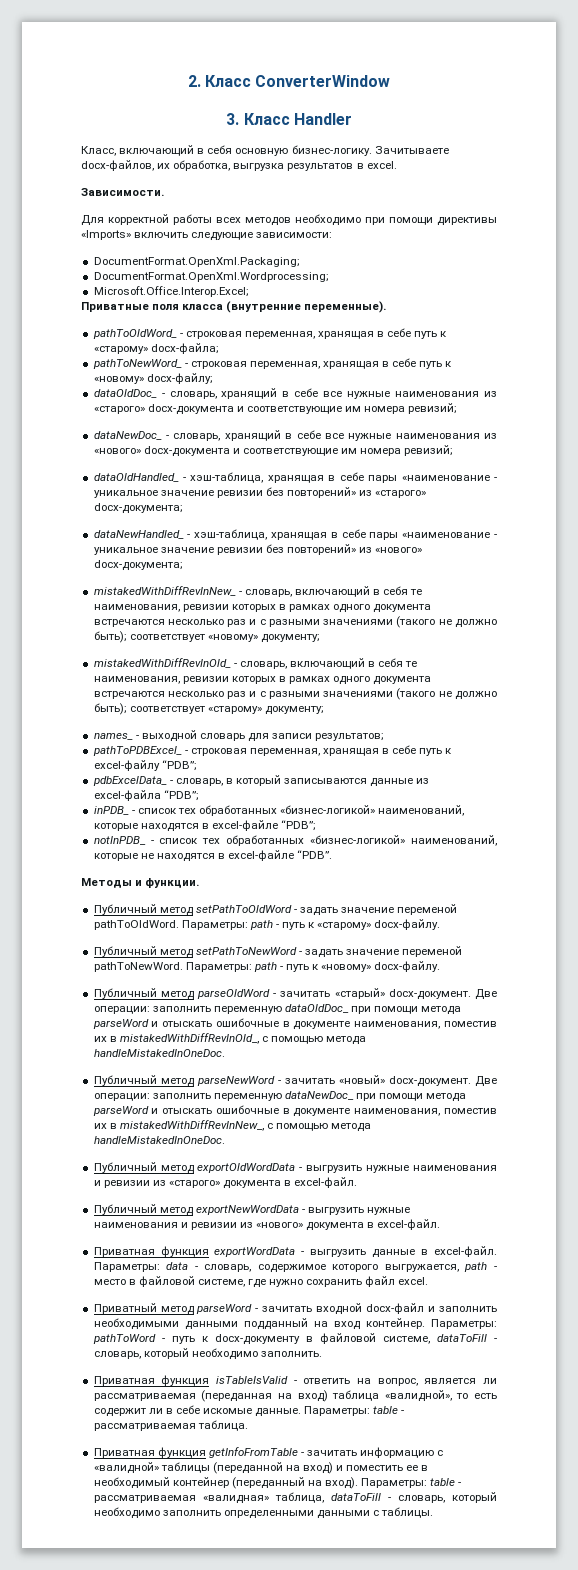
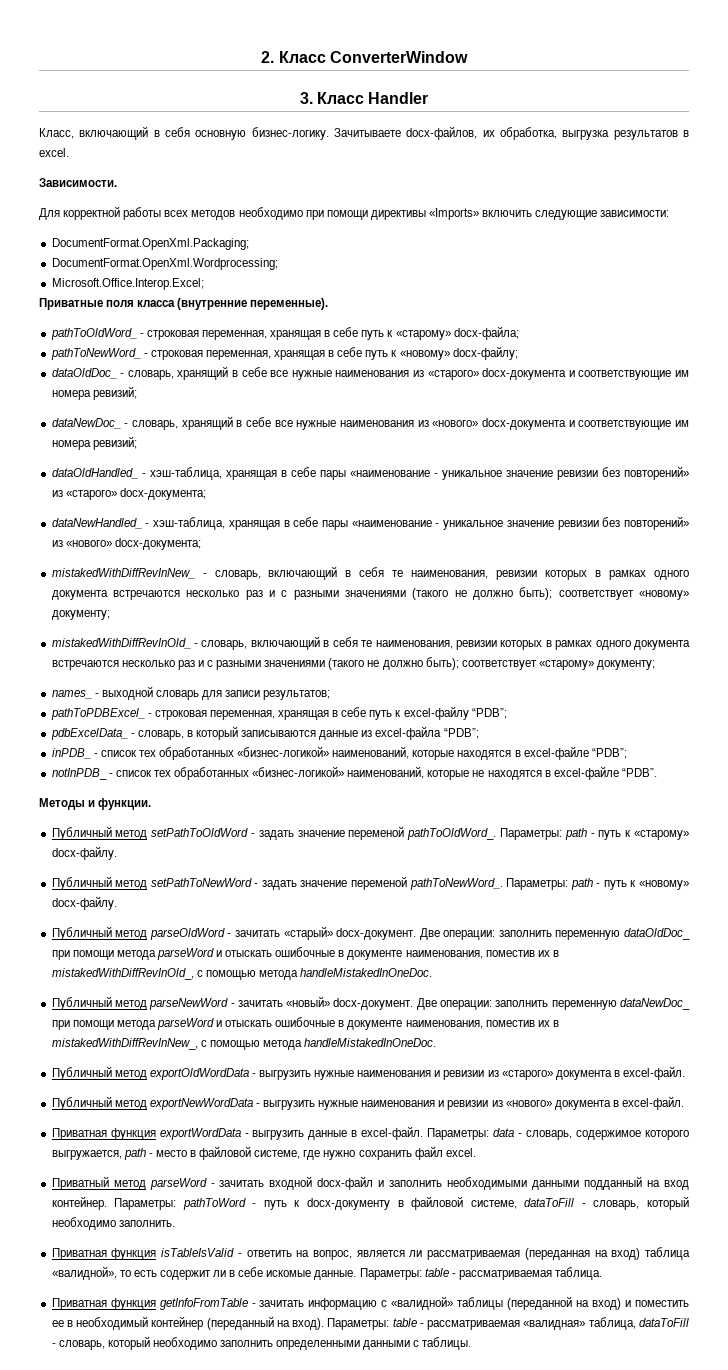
[93,920,179,930] pathToOldWord. -> [407,828,497,840] pathToOldWord_.
[93,962,183,972] pathToNewWord. -> [409,878,503,890] pathToNewWord_.

